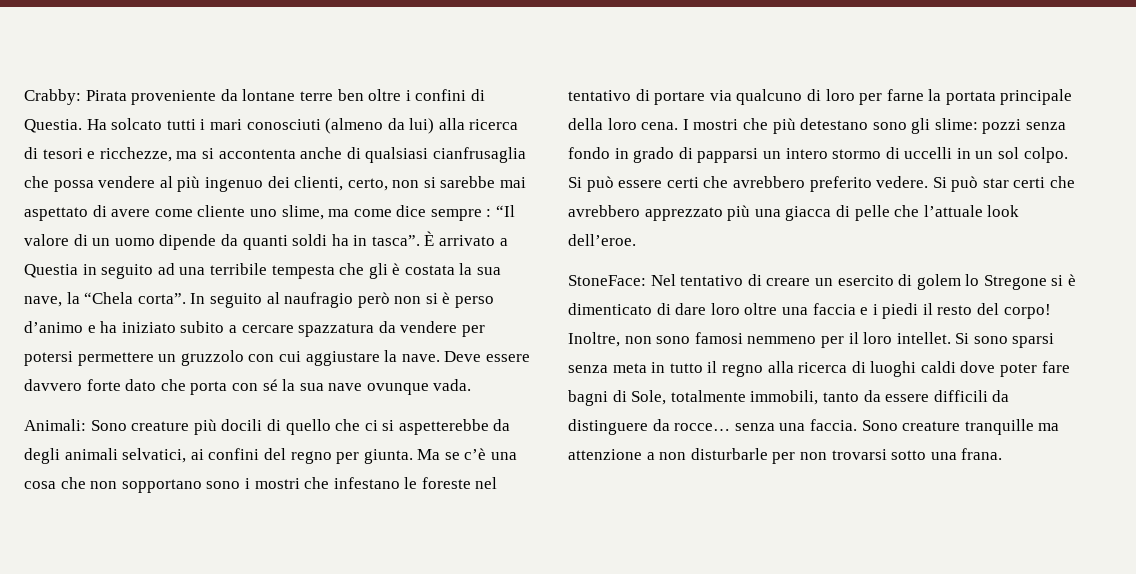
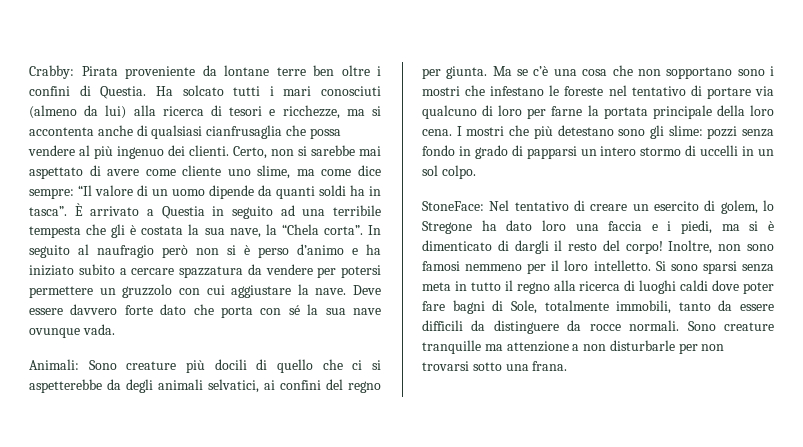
[294,176,388,191] clienti, certo, -> [189,145,267,159] clienti. Certo,
[430,209,492,221] sempre : -> [29,188,74,199] sempre:
[568,176,1076,192] [568,205,1020,221] [568,234,636,246] Si può essere certi che avrebbero preferito vedere. Si può star certi che avrebbero apprezzato più una giacca di pelle che l’attuale look dell’eroe. -> (476, 172) none
[916,274,961,290] golem -> [720,200,758,214] golem,
[1051,274,1077,286] [568,303,919,319] si è dimenticato di dare loro oltre una faccia e i piedi -> [481,220,774,234] [422,240,549,254] ha dato loro una faccia e i piedi, ma si è dimenticato di dargli
[896,332,951,344] intellet. -> [593,260,651,271] intelletto.
[674,419,857,431] rocce… senza una faccia. -> [589,320,680,331] rocce normali.

